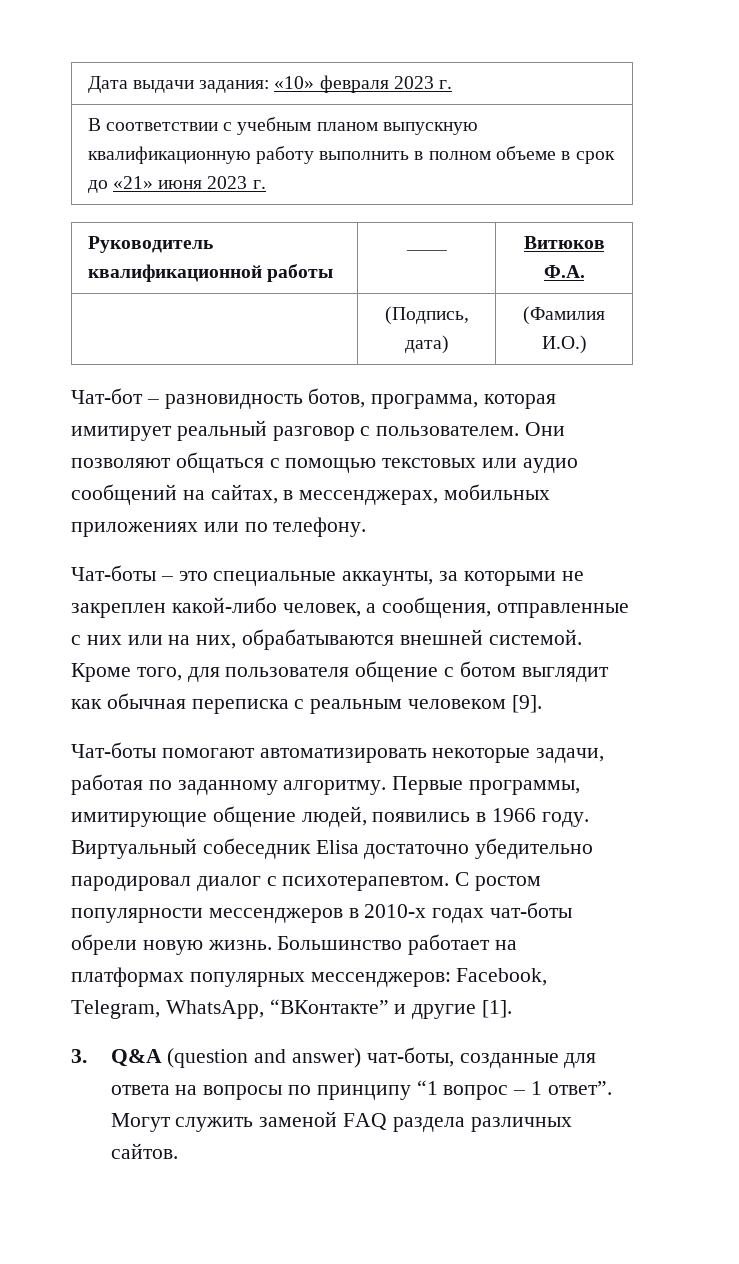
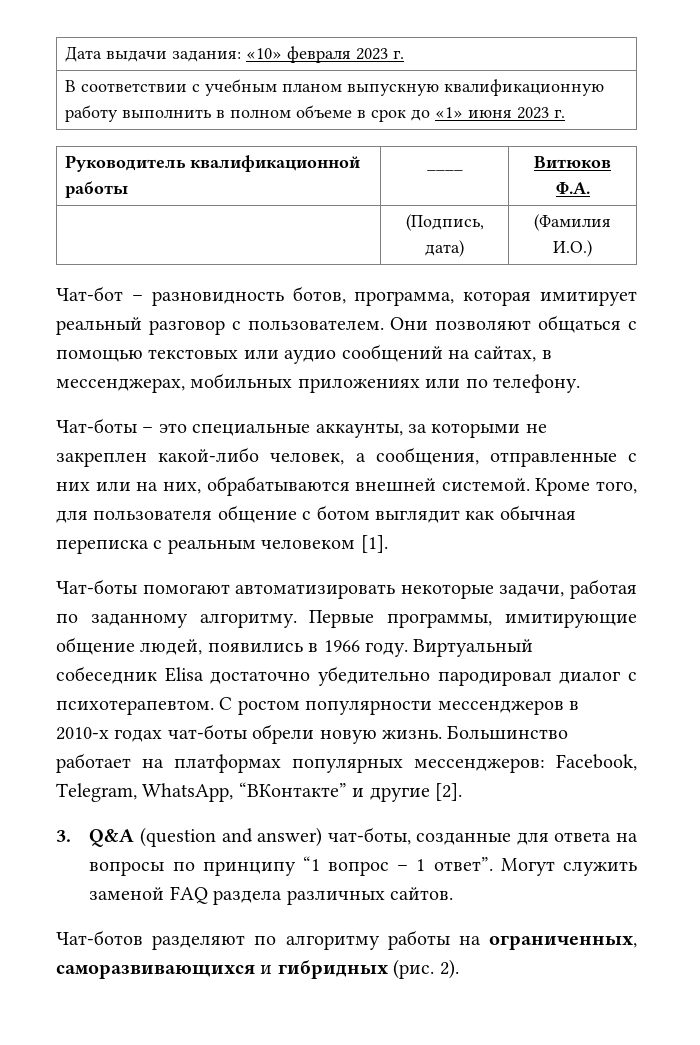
[112,176,153,189] «21» -> [434,107,463,118] «1»
[511,695,542,713] [9]. -> [360,535,388,553] [1].
[482,1000,513,1018] [1]. -> [434,783,462,801] [2].
(178, 1151) none -> [56,930,638,950] [56,959,459,979] // Чат-ботов разделяют по алгоритму работы на ограниченных, саморазвивающихся и гибридных (рис. 2).

